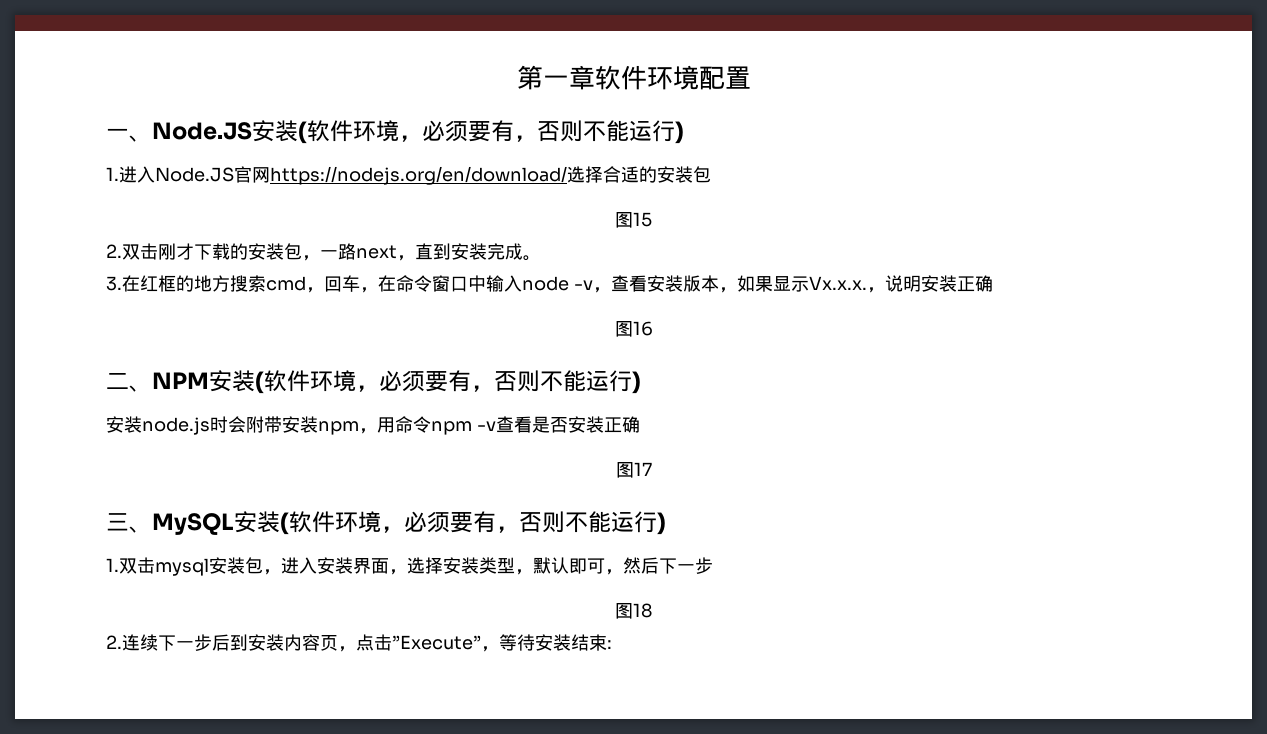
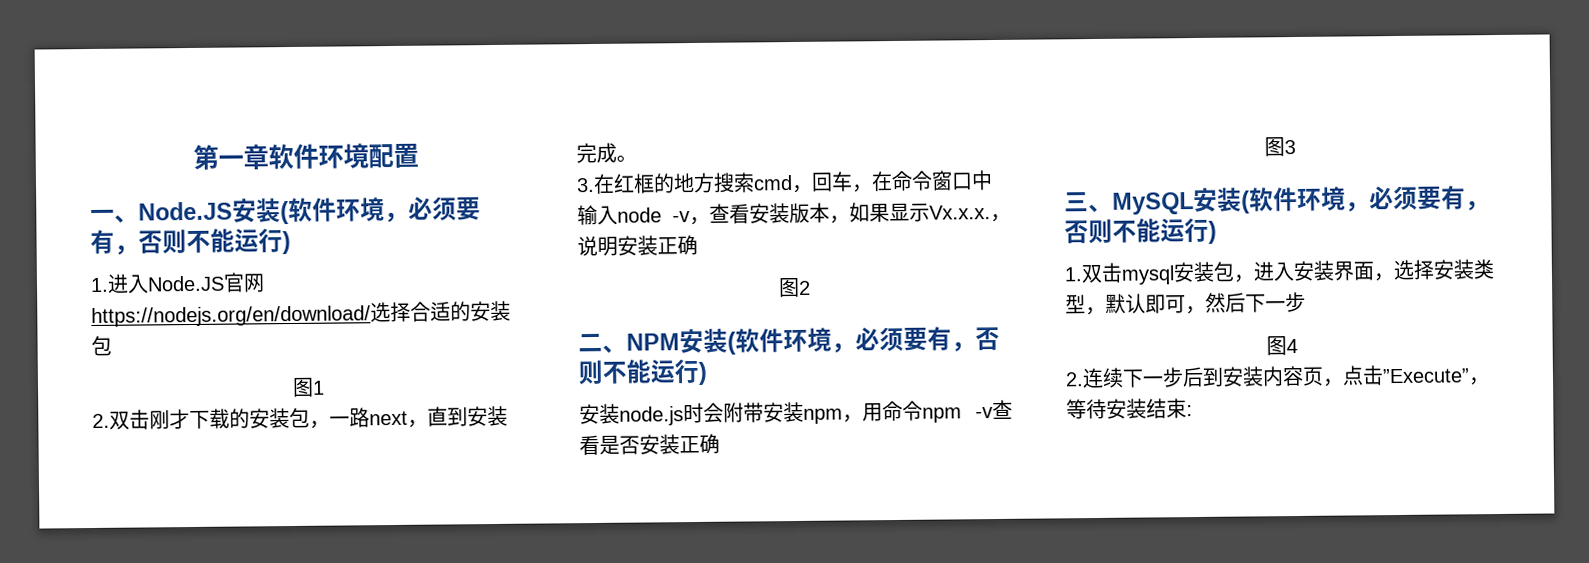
[633,212,652,227] 15 -> [312,380,325,395] 1
[632,321,653,336] 16 -> [798,280,811,295] 2
[633,462,652,476] 17 -> [1284,140,1296,155] 3
[633,603,652,618] 18 -> [1286,338,1298,354] 4

